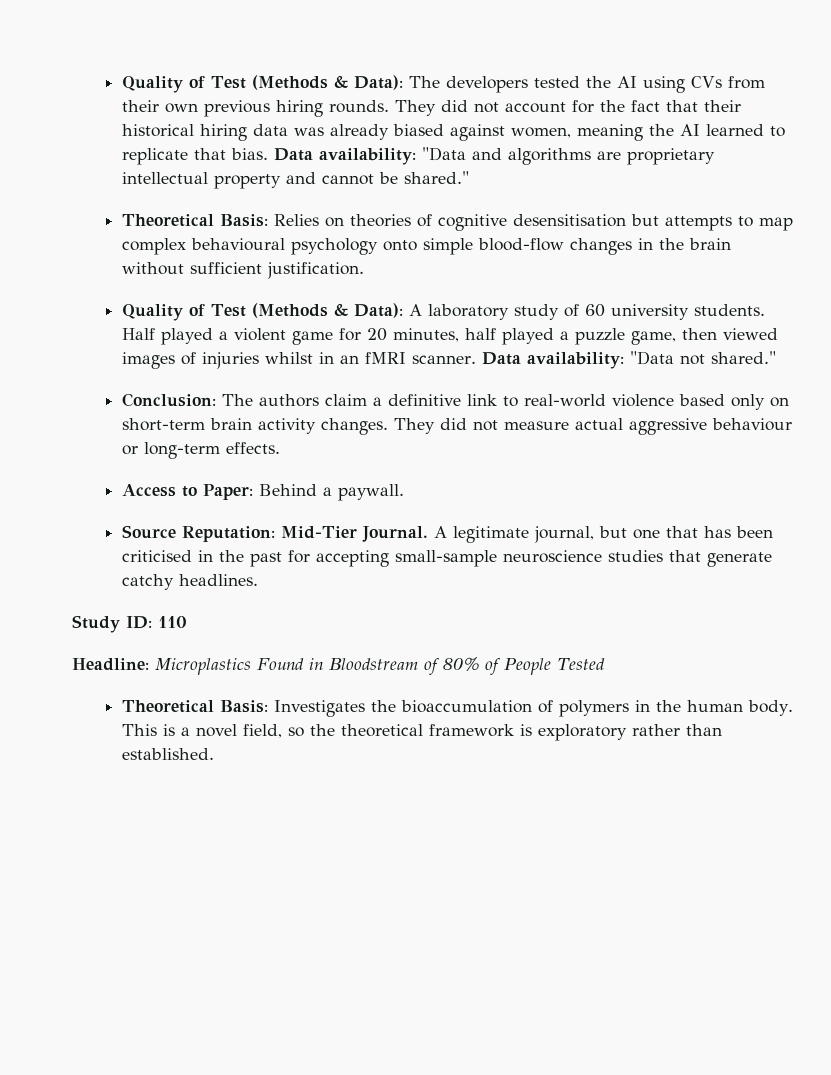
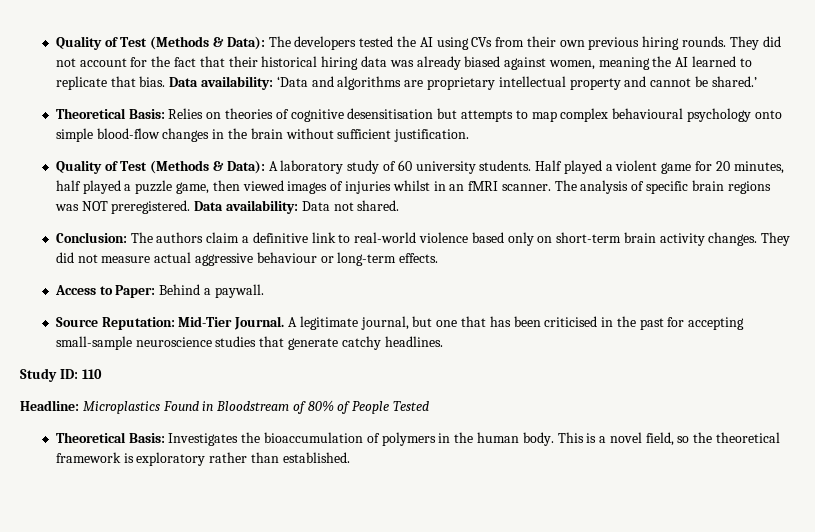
[421,147,466,161] "Data -> [276,76,308,87] ‘Data
[403,171,469,184] shared." -> [711,76,757,87] shared.’
[481,351,776,369] Data availability: "Data not shared." -> [554,180,771,194] [54,200,400,214] The analysis of specific brain regions was NOT preregistered. Data availability: Data not shared.

